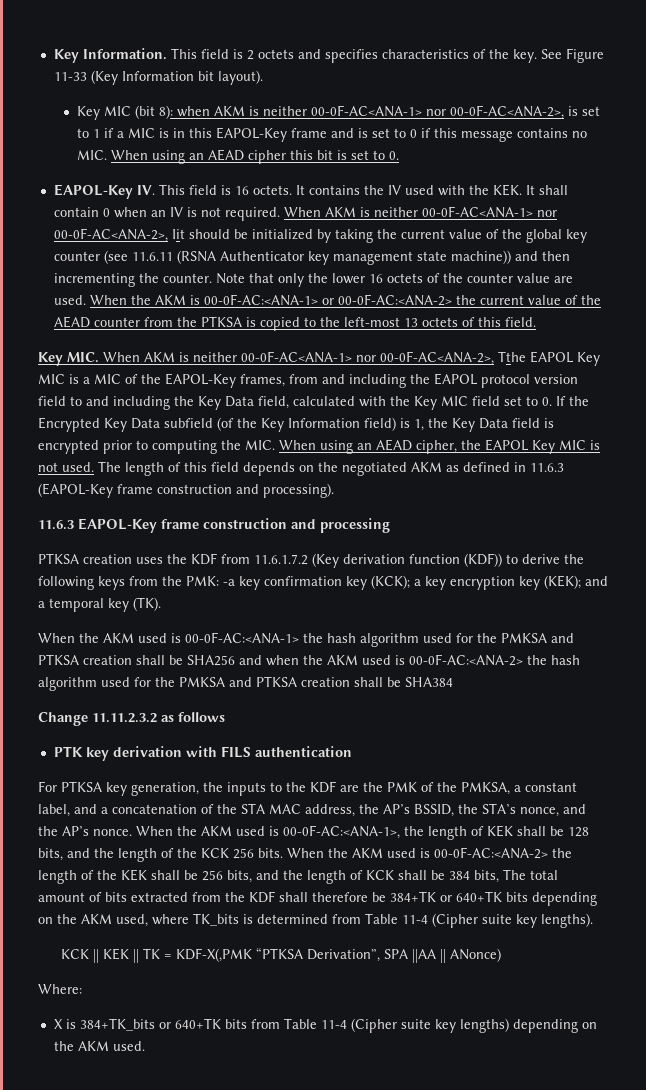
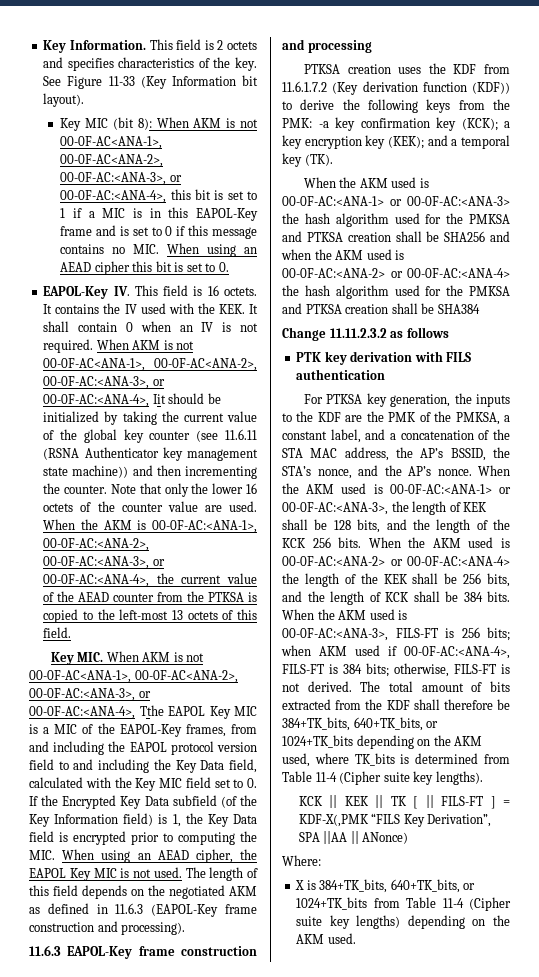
[176,105,564,119] when AKM is neither 00-0F-AC<ANA-1> nor 00-0F-AC<ANA-2>, -> [156,117,258,128] [60,136,163,149] [60,154,164,167] [60,172,182,185] [60,189,211,203] When AKM is not 00-0F-AC<ANA-1>, 00-0F-AC<ANA-2>, 00-0F-AC:<ANA-3>, or 00-0F-AC:<ANA-4>, this bit
[373,206,557,218] [53,228,168,242] neither 00-0F-AC<ANA-1> nor 00-0F-AC<ANA-2>, -> [176,341,195,350] [43,358,257,371] [43,376,165,389] [43,394,150,407] not 00-0F-AC<ANA-1>, 00-0F-AC<ANA-2>, 00-0F-AC:<ANA-3>, or 00-0F-AC:<ANA-4>,
[203,294,452,306] 00-0F-AC:<ANA-1> or 00-0F-AC:<ANA-2> -> [152,520,257,533] [43,538,150,551] [43,556,165,569] [43,574,150,587] 00-0F-AC:<ANA-1>, 00-0F-AC:<ANA-2>, 00-0F-AC:<ANA-3>, or 00-0F-AC:<ANA-4>,
[193,351,494,365] neither 00-0F-AC<ANA-1> nor 00-0F-AC<ANA-2>, -> [186,653,205,662] [29,670,238,683] [29,688,151,701] [29,706,135,719] not 00-0F-AC<ANA-1>, 00-0F-AC<ANA-2>, 00-0F-AC:<ANA-3>, or 00-0F-AC:<ANA-4>,
(299, 638) none -> [390,196,510,206] or 00-0F-AC:<ANA-3>
(523, 660) none -> [390,268,510,278] or 00-0F-AC:<ANA-4>
[283,825,400,839] 00-0F-AC:<ANA-1>, -> [389,484,511,494] [282,502,388,515] 00-0F-AC:<ANA-1> or 00-0F-AC:<ANA-3>,
(548, 853) none -> [390,556,510,566] or 00-0F-AC:<ANA-4>
[474,870,499,883] bits, -> [487,591,510,602] [282,609,408,620] [282,627,510,641] [281,645,510,659] [282,663,510,677] [282,681,352,692] bits. When the AKM used is 00-0F-AC:<ANA-3>, FILS-FT is 256 bits; when AKM used if 00-0F-AC:<ANA-4>, FILS-FT is 384 bits; otherwise, FILS-FT is not derived.
[390,891,528,902] 384+TK or 640+TK bits -> [282,717,439,731] [282,735,353,748] 384+TK_bits, 640+TK_bits, or 1024+TK_bits
[163,947,303,962] = KDF-X(,PMK “PTKSA -> [413,795,510,809] [298,813,425,827] [ || FILS-FT ] = KDF-X(,PMK “FILS Key
[79,1018,247,1031] 384+TK_bits or 640+TK bits -> [319,879,476,893] [296,897,368,910] 384+TK_bits, 640+TK_bits, or 1024+TK_bits

